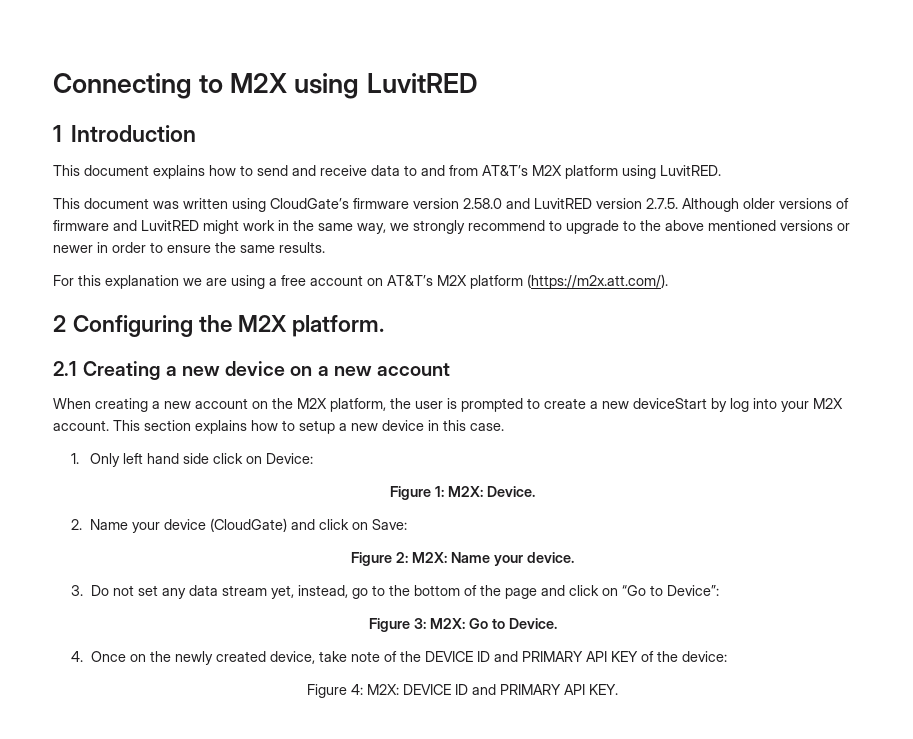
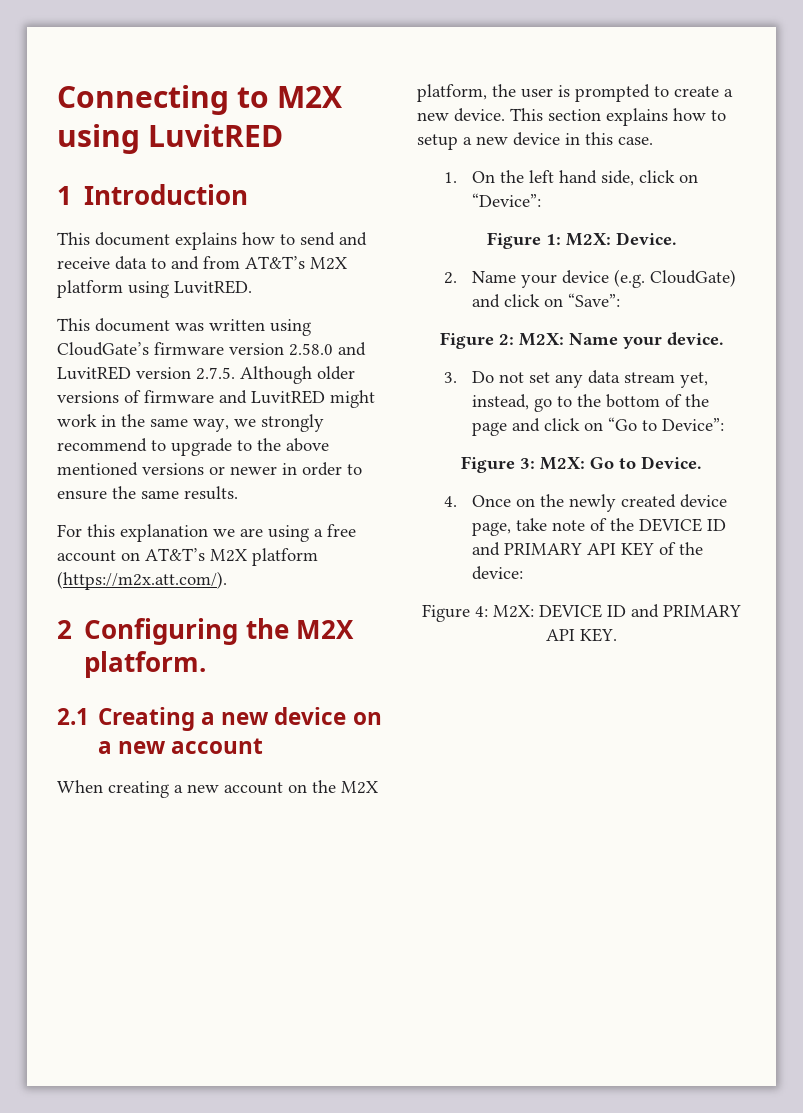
[633,398,843,412] [53,420,109,431] deviceStart by log into your M2X account. -> [454,108,505,122] device.
[89,453,120,467] Only -> [471,170,524,183] On the
[182,453,313,464] side click on Device: -> [600,170,698,186] [471,193,541,207] side, click on “Device”:
[209,518,407,532] (CloudGate) and click on Save: -> [613,269,736,288] [471,293,620,308] (e.g. CloudGate) and click on “Save”:
[269,651,315,664] device, -> [679,494,727,508] [471,522,511,536] device page,

